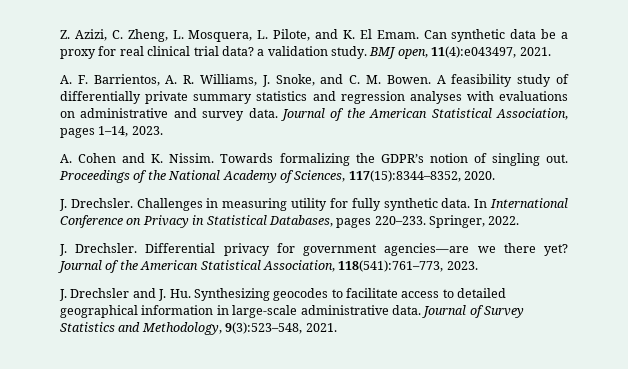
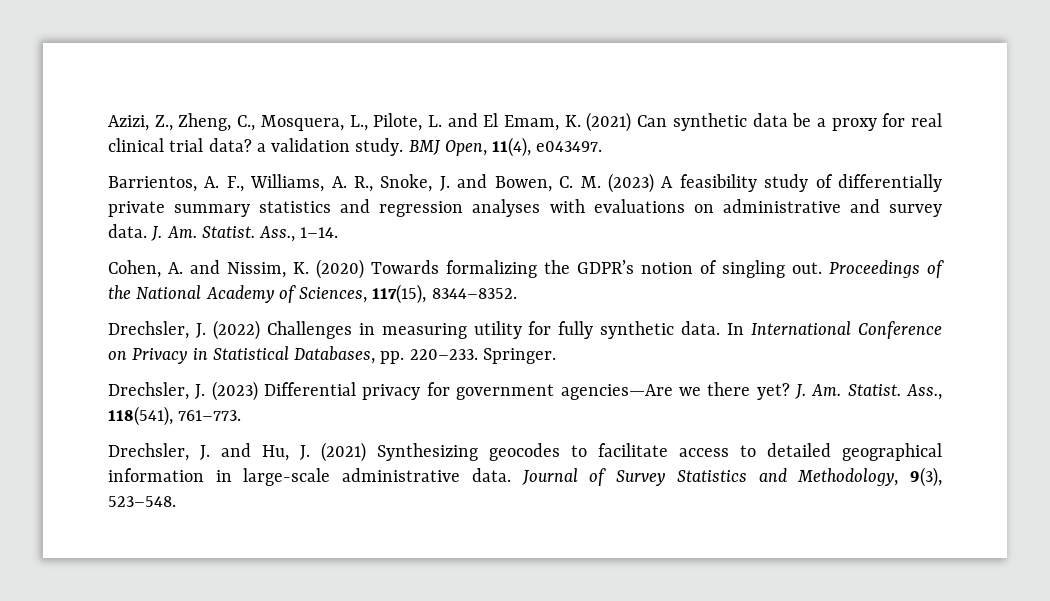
[60,29,419,42] Z. Azizi, C. Zheng, L. Mosquera, L. Pilote, and K. El Emam. -> [108,112,632,132] Azizi, Z., Zheng, C., Mosquera, L., Pilote, L. and El Emam, K. (2021)
[397,46,551,59] [60,74,344,87] open, 11(4):e043497, 2021. // A. F. Barrientos, A. R. Williams, J. Snoke, and -> [444,137,603,157] [108,174,552,192] Open, 11(4), e043497. // Barrientos, A. F., Williams, A. R., Snoke, J. and Bowen,
[386,75,431,84] Bowen. -> [607,173,654,193] (2023)
[281,108,568,121] [60,126,163,138] [60,153,215,163] Journal of the American Statistical Association, pages 1–14, 2023. // A. Cohen and K. Nissim. -> [151,226,339,242] [108,259,364,279] J. Am. Statist. Ass., 1–14. // Cohen, A. and Nissim, K. (2020)
[348,170,495,182] [59,198,133,211] 117(15):8344–8352, 2020. // J. Drechsler. -> [372,284,517,304] [108,320,260,340] 117(15), 8344–8352. // Drechsler, J. (2022)
[336,215,520,228] [59,243,138,256] pages 220–233. Springer, 2022. // J. Drechsler. -> [380,348,556,364] [108,381,258,401] pp. 220–233. Springer. // Drechsler, J. (2023)
[384,243,470,256] agencies—are -> [560,384,673,400] agencies—Are
[58,260,478,273] [59,288,191,301] Journal of the American Statistical Association, 118(541):761–773, 2023. // J. Drechsler and J. Hu. -> [794,384,943,400] [108,406,242,426] [108,442,366,462] J. Am. Statist. Ass., 118(541), 761–773. // Drechsler, J. and Hu, J. (2021)
[225,322,337,334] 9(3):523–548, 2021. -> [910,467,943,487] [108,496,176,507] 9(3), 523–548.

